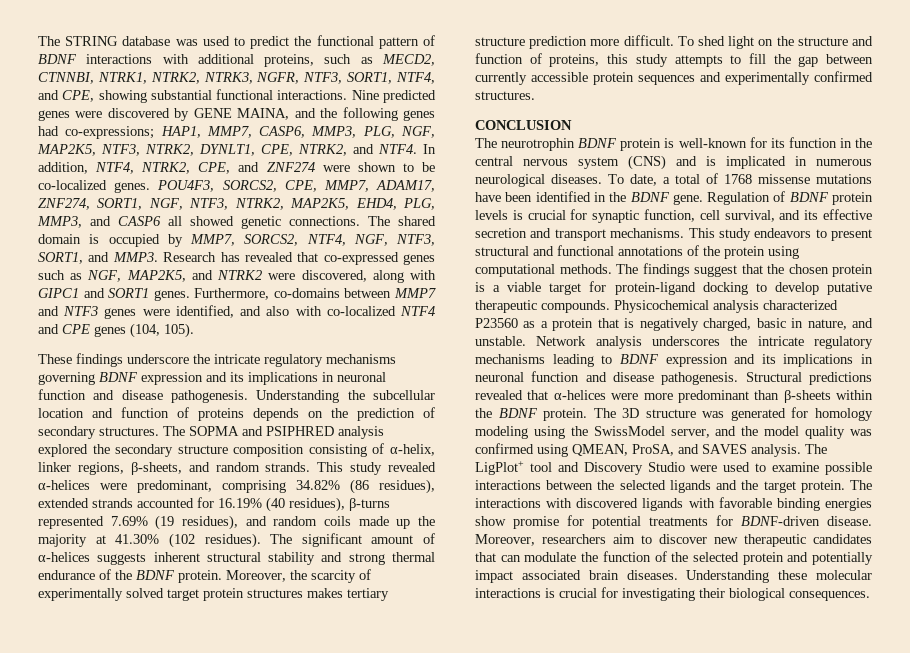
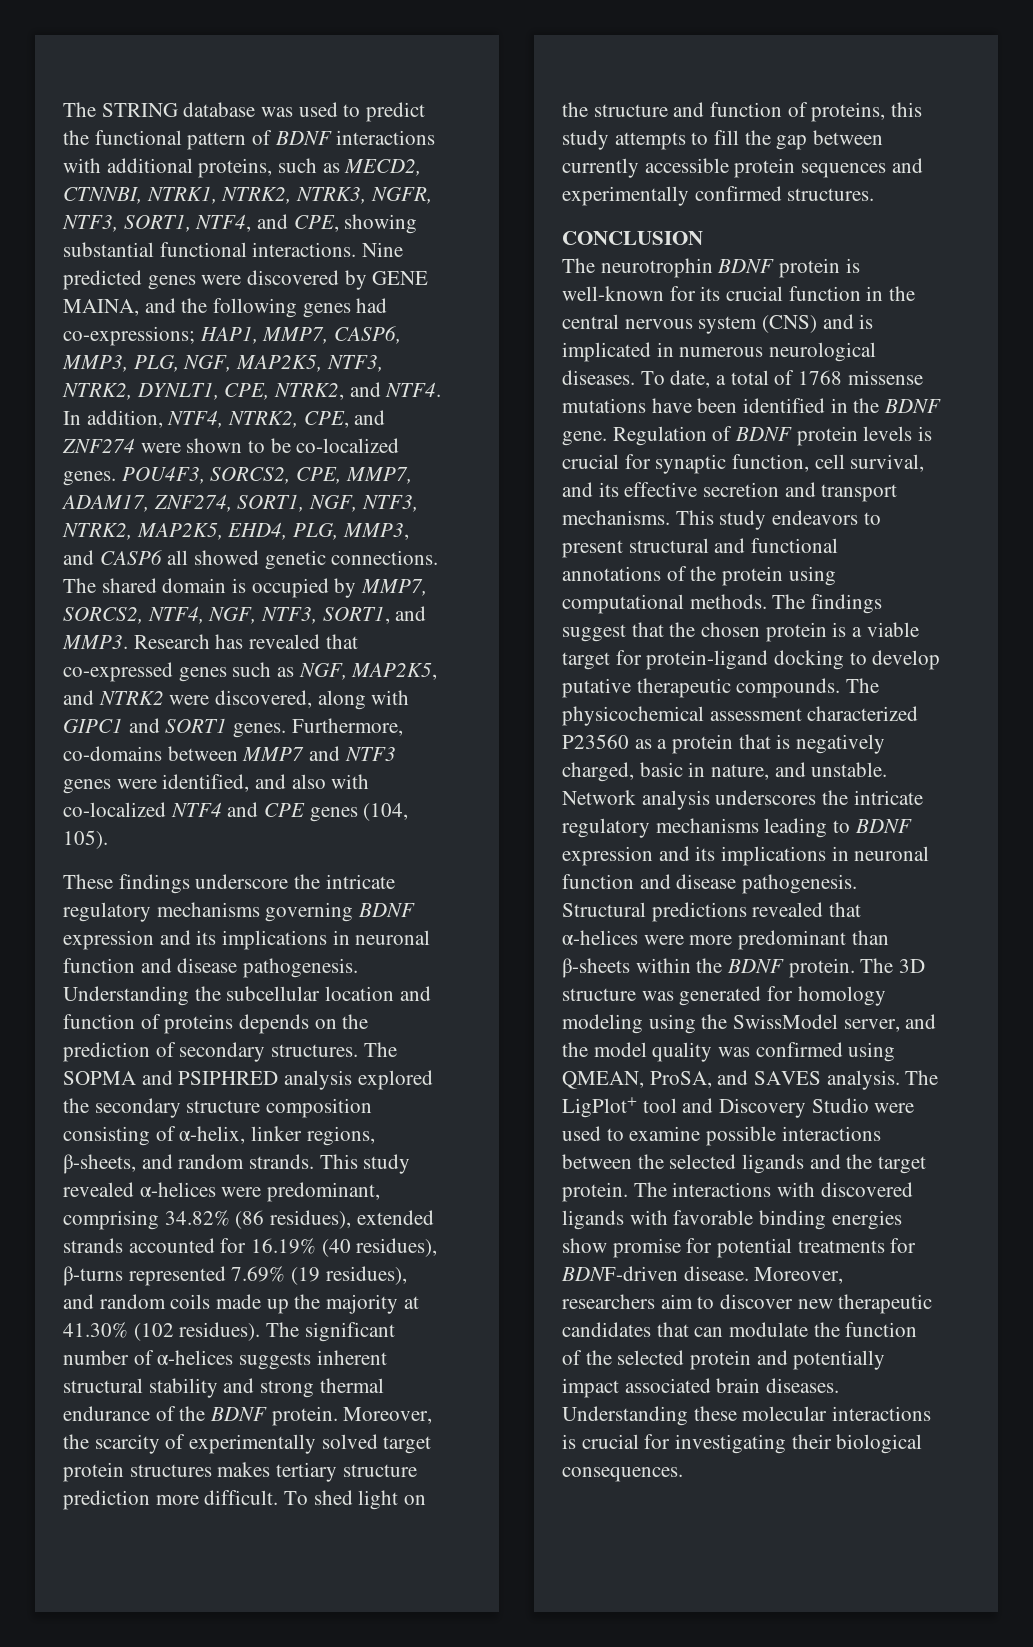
[371,535,414,544] amount -> [63,1350,129,1365] number
(785, 143) none -> [726,286,784,301] crucial
[614,300,759,313] Physicochemical analysis -> [846,678,880,693] [562,706,802,726] The physicochemical assessment

